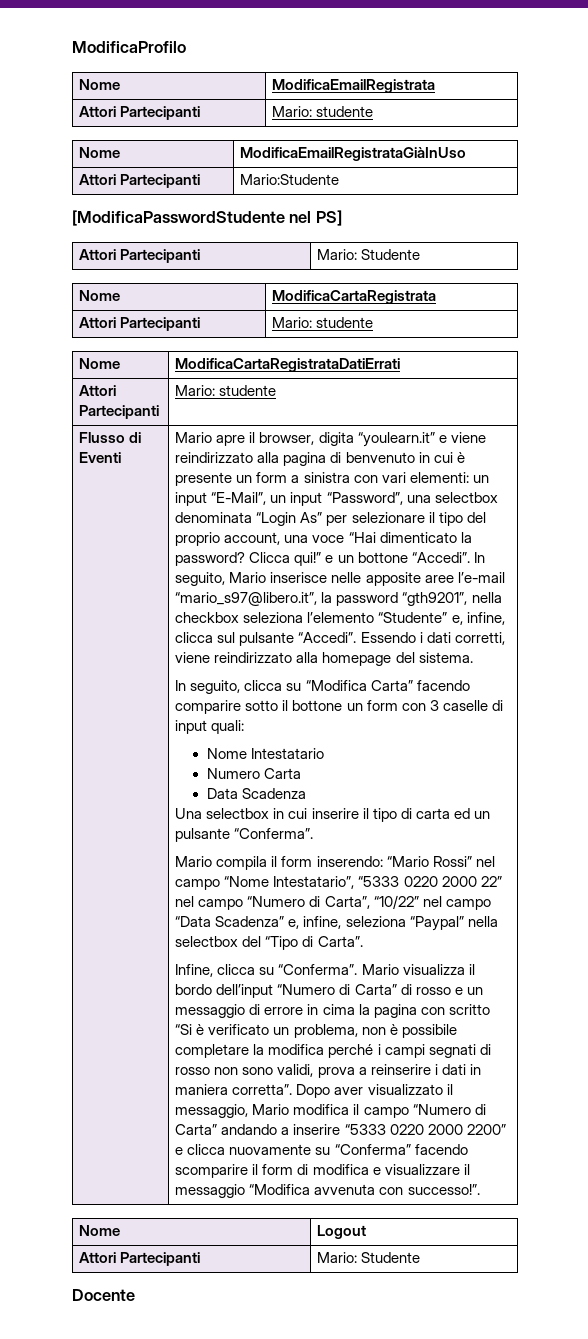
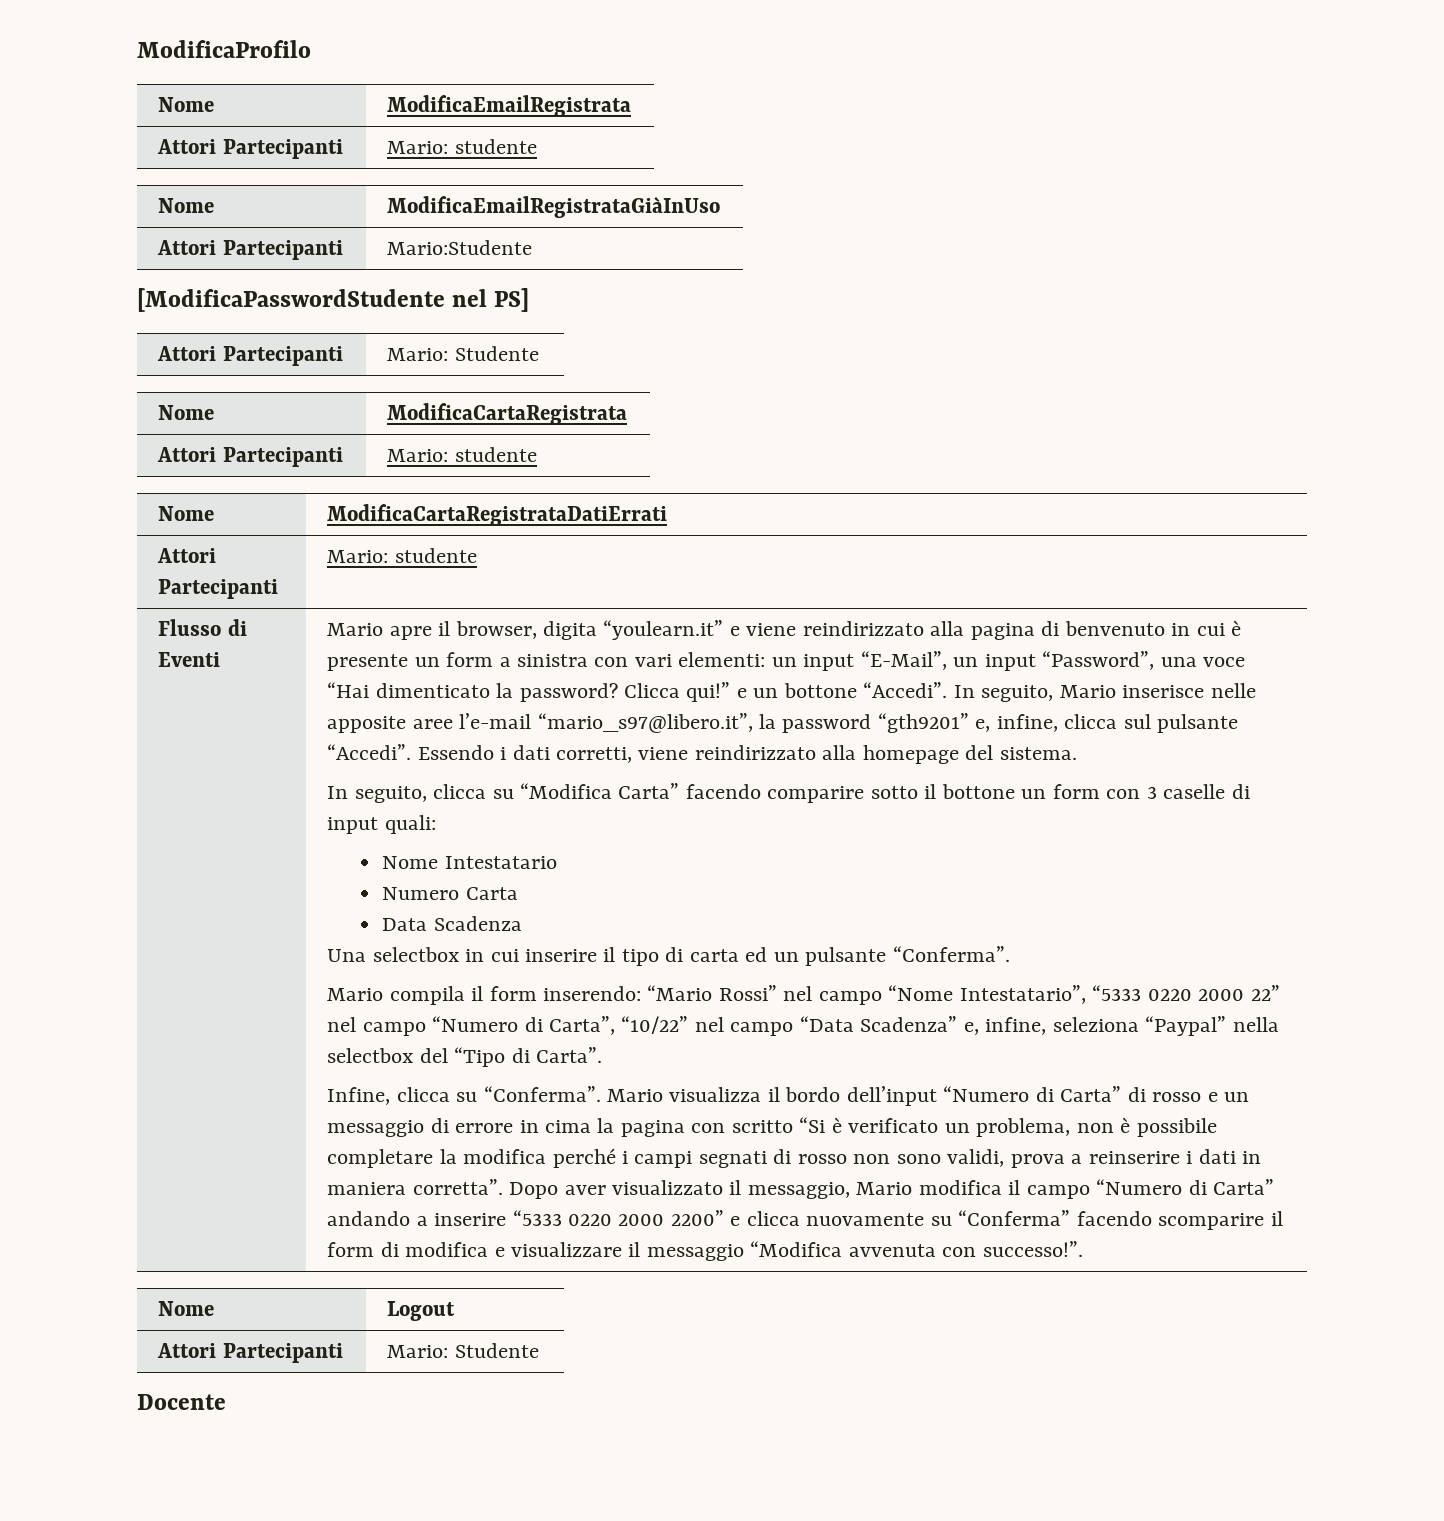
[434,492,498,503] [175,512,486,526] [175,532,309,546] selectbox denominata “Login As” per selezionare il tipo del proprio account, una -> (1197, 662) none
[402,592,502,606] [175,612,448,623] “gth9201”, nella checkbox seleziona l’elemento “Studente” -> [877,713,969,733] “gth9201”

